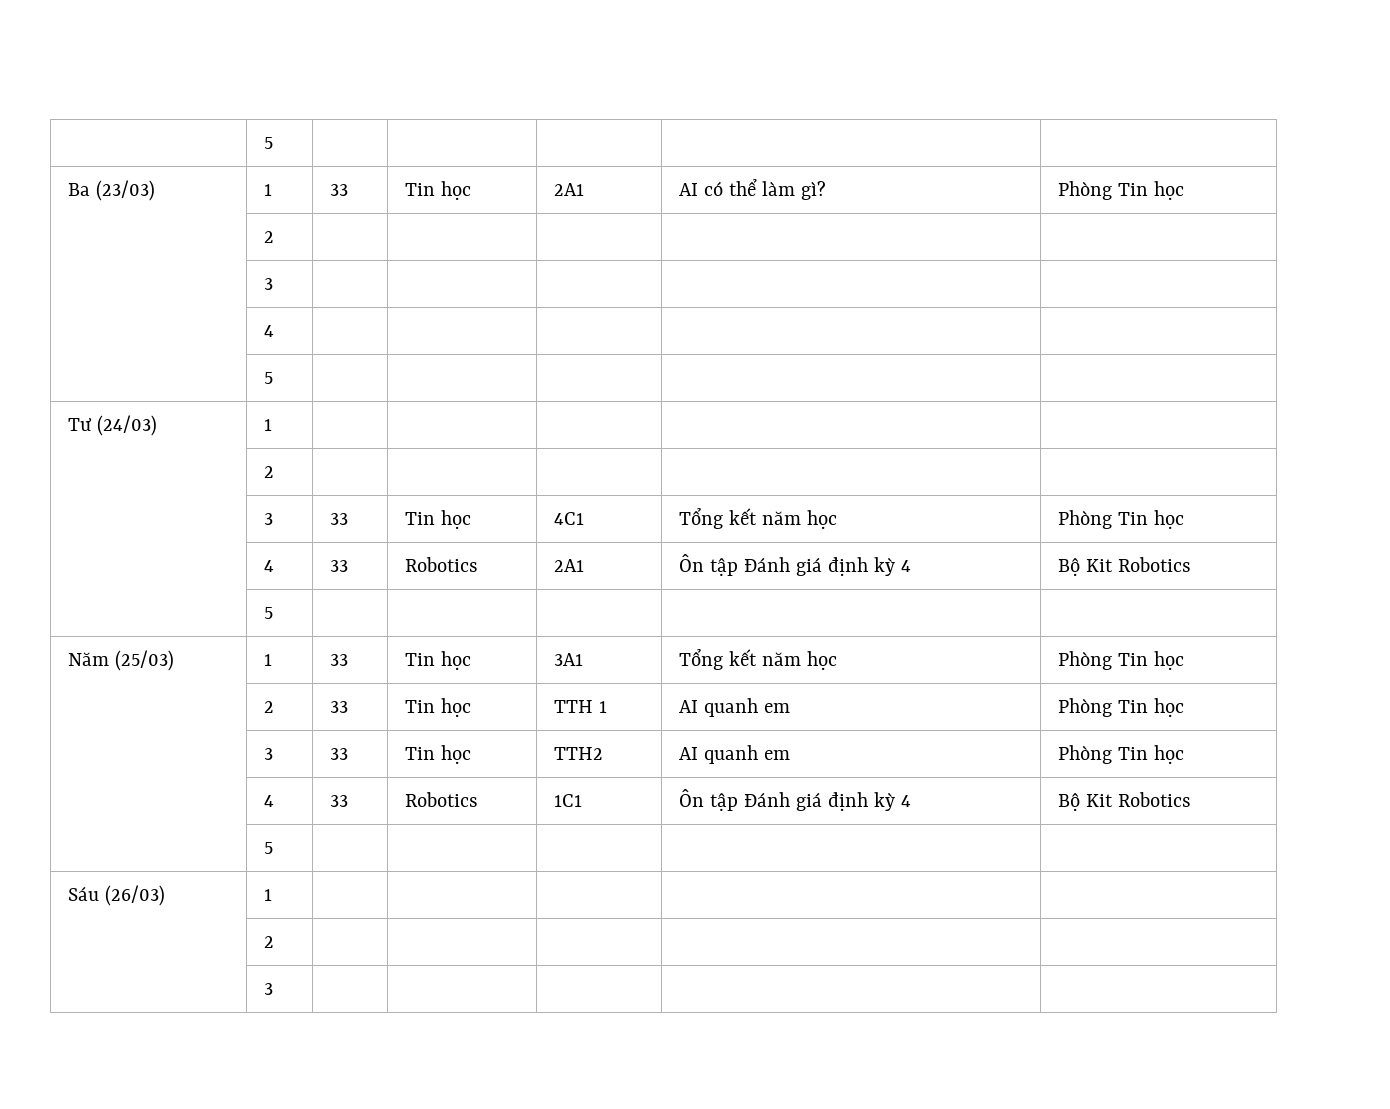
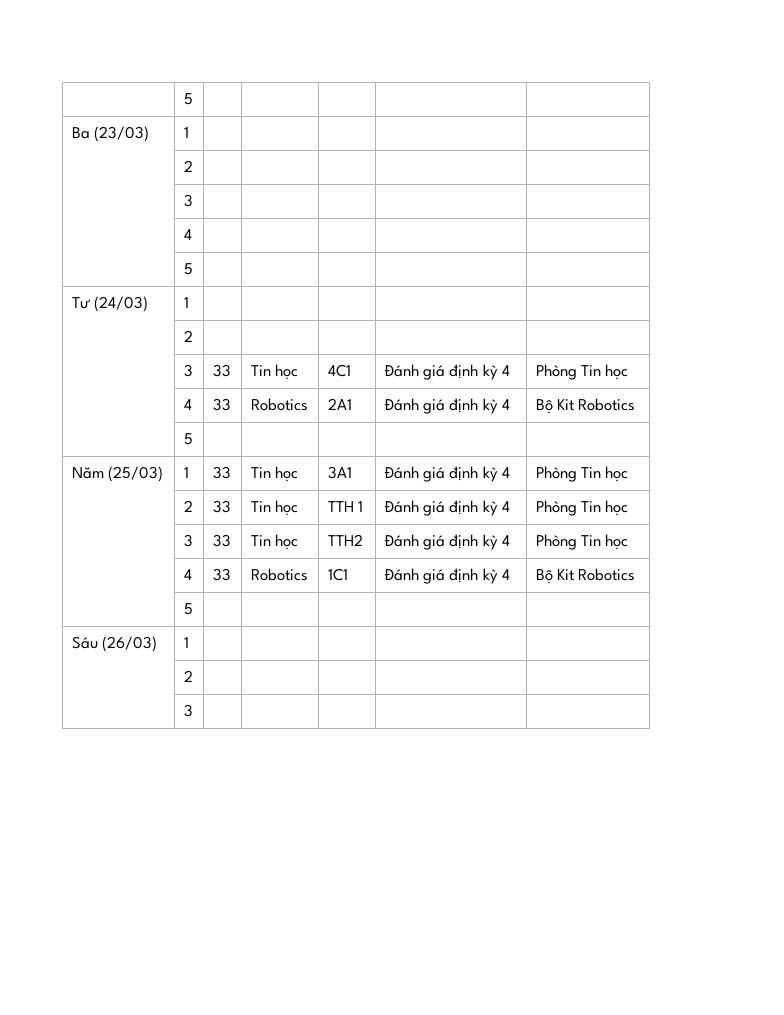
[330,184,349,196] [405,181,472,200] [554,183,585,196] [679,179,826,200] [1058,181,1185,200] 33 | Tin học | 2A1 | AI có thể làm gì? | Phòng Tin học -> (189, 132) | | | |
[679,508,837,529] Tổng kết năm học -> [383,364,511,380] Đánh giá định kỳ 4
[679,554,739,576] Ôn tập -> (352, 404) none
[679,649,837,670] Tổng kết năm học -> [383,466,511,482] Đánh giá định kỳ 4
[679,698,791,717] AI quanh em -> [383,500,511,516] Đánh giá định kỳ 4
[679,745,791,764] AI quanh em -> [383,534,511,550] Đánh giá định kỳ 4
[679,789,739,811] Ôn tập -> (348, 574) none

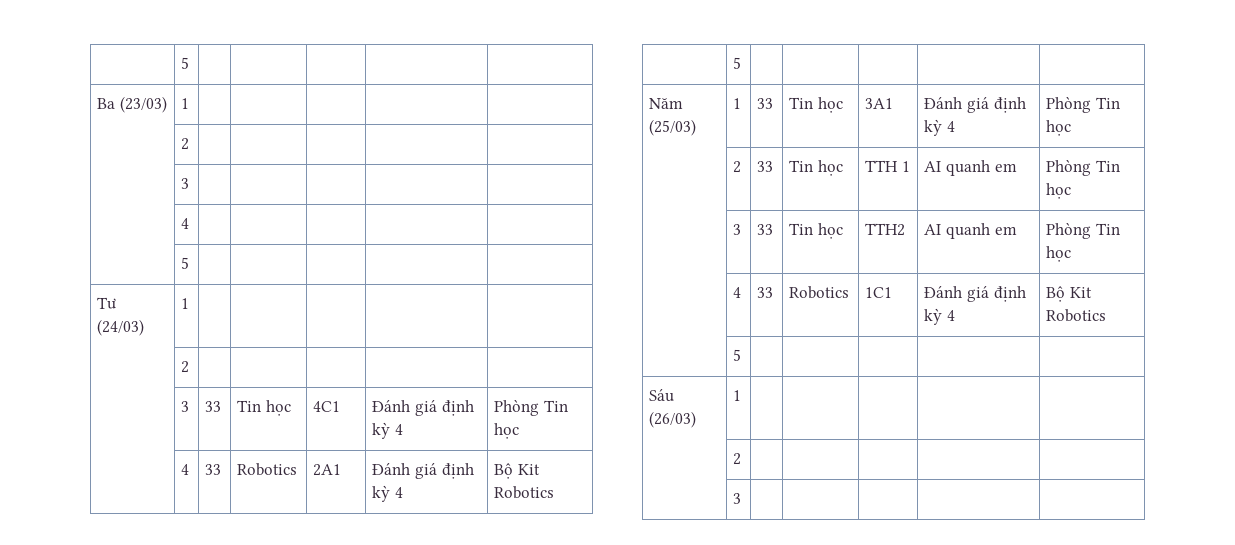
[383,500,511,516] Đánh giá định kỳ 4 -> [924,160,1017,176] AI quanh em
[383,534,511,550] Đánh giá định kỳ 4 -> [924,223,1017,239] AI quanh em

